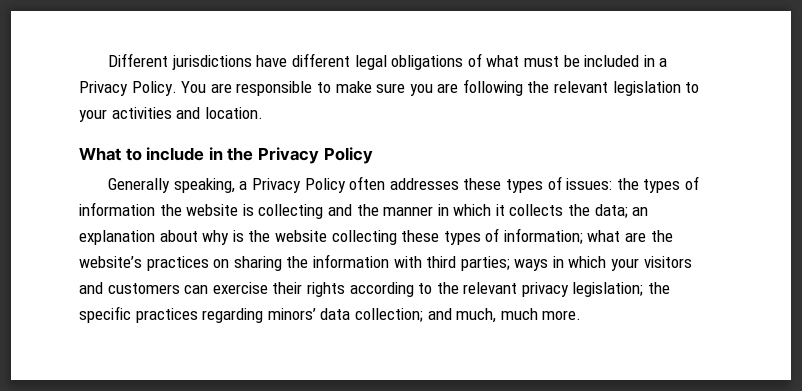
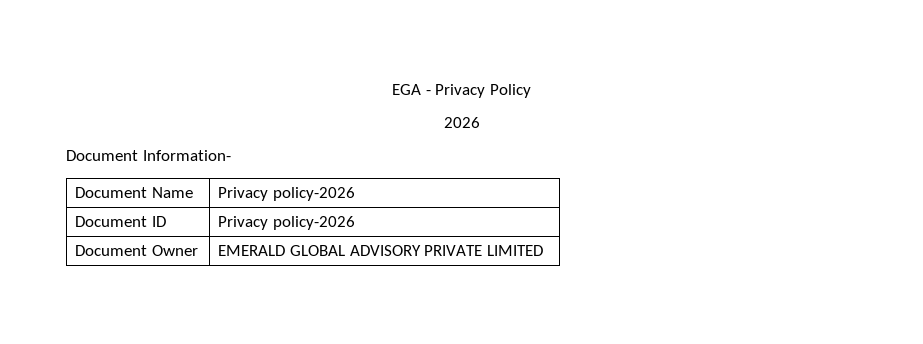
[108,53,668,70] [79,79,700,96] [79,107,263,122] [79,147,373,164] [108,176,699,193] [79,202,649,219] [79,228,673,245] [79,254,692,271] [79,282,671,297] [79,306,582,323] Different jurisdictions have different legal obligations of what must be included in a Privacy Policy. You are responsible to make sure you are following the relevant legislation to your activities and location. // What to include in the Privacy Policy // Generally speaking, a Privacy Policy often addresses these types of issues: the types of information the website is collecting and the manner in which it collects the data; an explanation about why is the website collecting these types of information; what are the website’s practices on sharing the information with third parties; ways in which your visitors and customers can exercise their rights according to the relevant privacy legislation; the specific practices regarding minors’ data collection; and much, much more. -> [392,84,531,98] [443,117,480,128] [66,150,231,161] [75,187,194,198] [218,187,356,201] [75,216,167,227] [218,216,356,230] [75,245,199,256] [218,245,543,256] EGA - Privacy Policy // 2026 // Document Information- // Document Name | Privacy policy-2026 // Document ID | Privacy policy-2026 // Document Owner | EMERALD GLOBAL ADVISORY PRIVATE LIMITED

